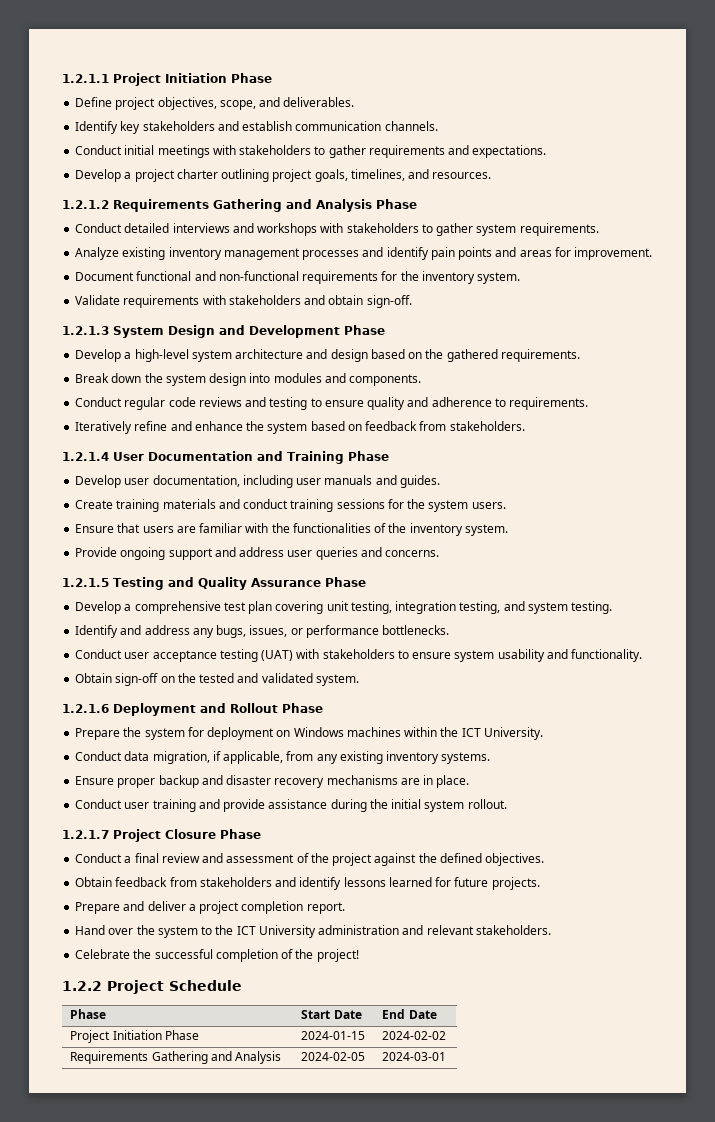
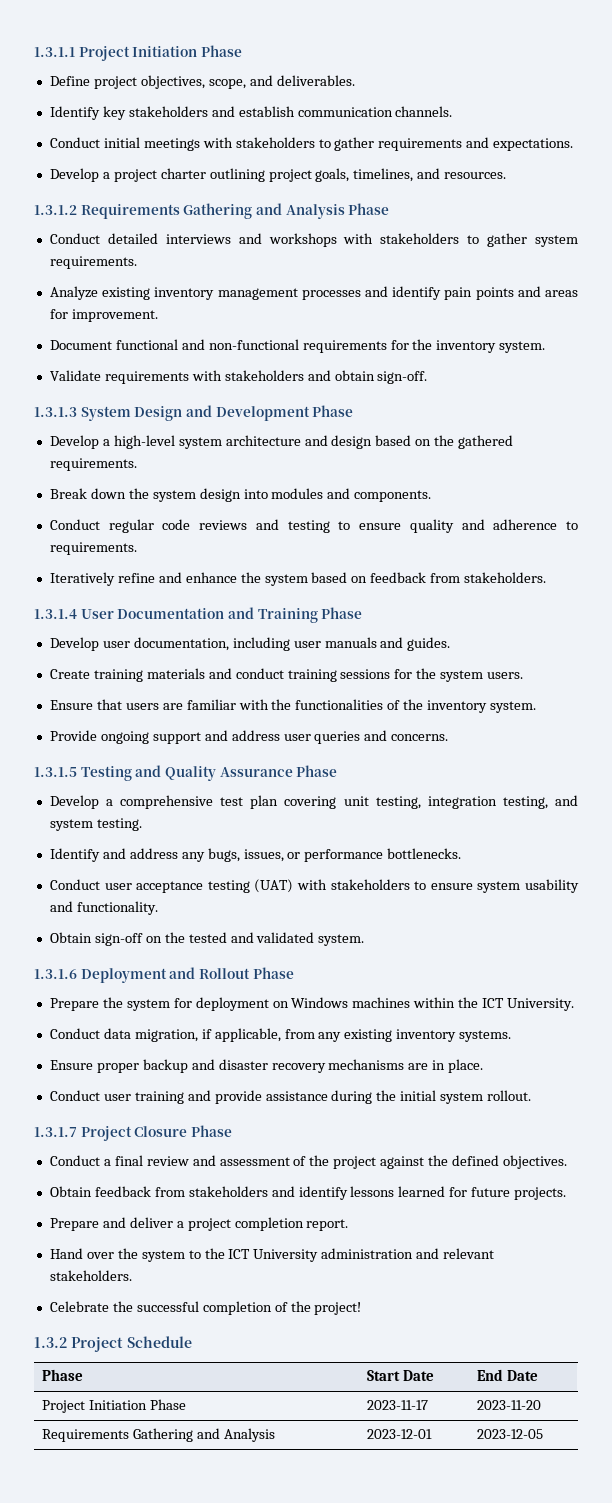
[62,74,109,83] 1.2.1.1 -> [34,47,75,57] 1.3.1.1
[62,200,109,209] 1.2.1.2 -> [34,205,77,215] 1.3.1.2
[62,326,109,335] 1.2.1.3 -> [34,407,77,417] 1.3.1.3
[62,452,109,461] 1.2.1.4 -> [34,609,77,619] 1.3.1.4
[62,578,109,587] 1.2.1.5 -> [34,767,77,777] 1.3.1.5
[62,704,109,713] 1.2.1.6 -> [34,969,77,979] 1.3.1.6
[62,830,109,839] 1.2.1.7 -> [34,1127,77,1137] 1.3.1.7
[62,981,102,991] 1.2.2 -> [34,1337,67,1348] 1.3.2
[301,1031,366,1040] [382,1031,447,1040] 2024-01-15 | 2024-02-02 -> [367,1400,429,1410] [477,1400,542,1410] 2023-11-17 | 2023-11-20
[301,1052,366,1061] [382,1052,447,1061] 2024-02-05 | 2024-03-01 -> [367,1429,433,1439] [477,1429,544,1439] 2023-12-01 | 2023-12-05

